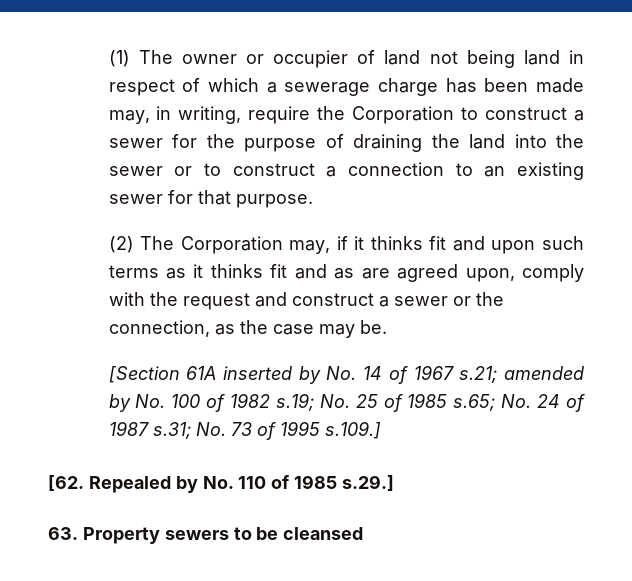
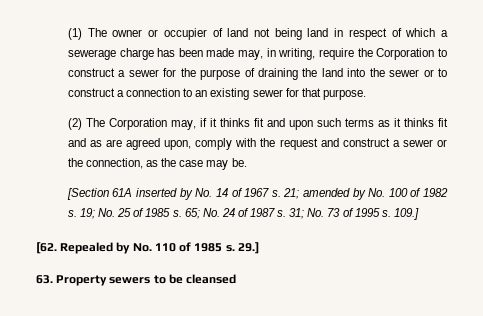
[459,366,498,383] s.21; -> [271,188,300,199] s. 21;
[275,393,314,411] s.19; -> [67,208,95,219] s. 19;
[453,394,496,411] s.65; -> [172,208,200,219] s. 65;
[152,422,191,439] s.31; -> [277,208,305,219] s. 31;
[324,421,381,439] s.109.] -> [381,208,419,220] s. 109.]
[342,475,395,492] s.29.] -> [225,242,259,254] s. 29.]

